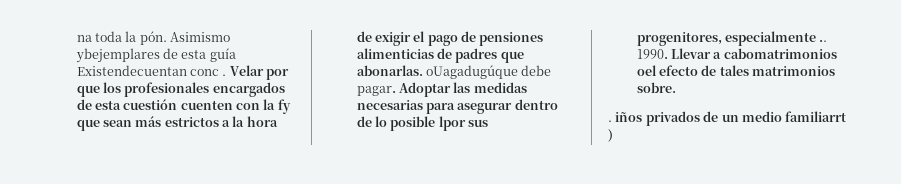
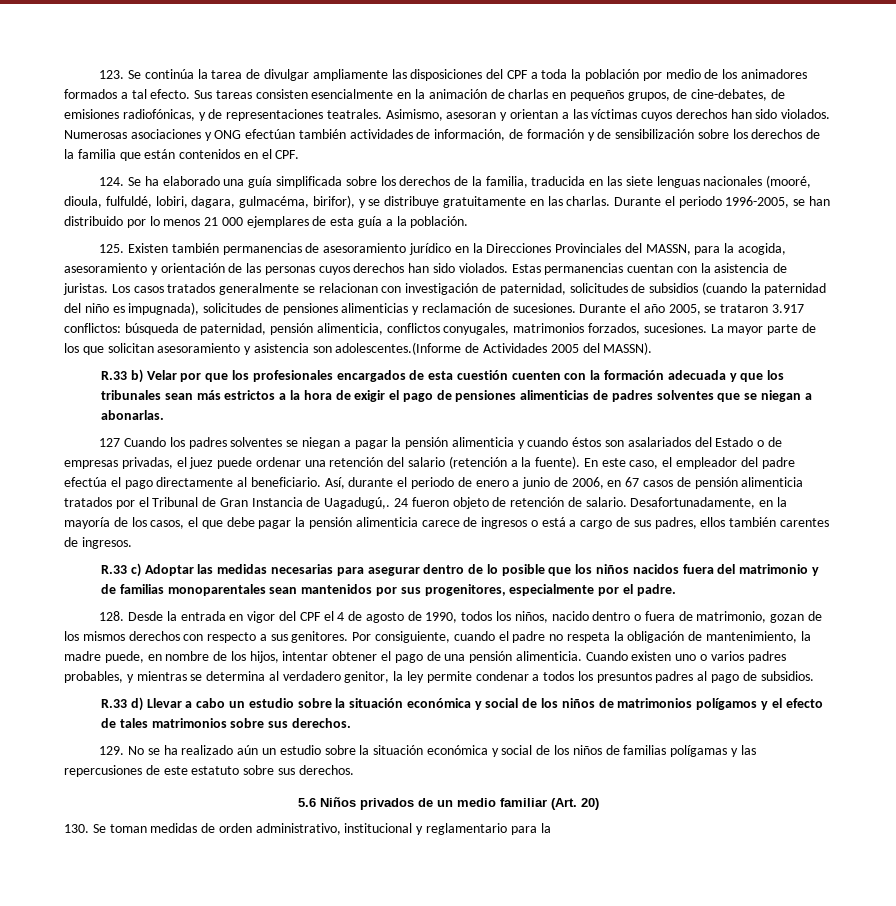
[76,31,231,45] [75,48,236,63] [76,65,227,76] na toda la pón. Asimismo ybejemplares de esta guía Existendecuentan conc . -> [99,69,807,81] [64,89,786,101] [64,109,831,121] [64,129,821,141] [64,149,300,161] [99,175,812,188] [64,195,831,208] [64,216,469,228] [99,243,787,255] [64,263,788,275] [63,282,827,295] [64,302,805,315] [64,323,816,335] [64,342,653,355] [101,369,143,383] 123. Se continúa la tarea de divulgar ampliamente las disposiciones del CPF a toda la población por medio de los animadores formados a tal efecto. Sus tareas consisten esencialmente en la animación de charlas en pequeños grupos, de cine-debates, de emisiones radiofónicas, y de representaciones teatrales. Asimismo, asesoran y orientan a las víctimas cuyos derechos han sido violados. Numerosas asociaciones y ONG efectúan también actividades de información, de formación y de sensibilización sobre los derechos de la familia que están contenidos en el CPF. // 124. Se ha elaborado una guía simplificada sobre los derechos de la familia, traducida en las siete lenguas nacionales (mooré, dioula, fulfuldé, lobiri, dagara, gulmacéma, birifor), y se distribuye gratuitamente en las charlas. Durante el periodo 1996-2005, se han distribuido por lo menos 21 000 ejemplares de esta guía a la población. // 125. Existen también permanencias de asesoramiento jurídico en la Direcciones Provinciales del MASSN, para la acogida, asesoramiento y orientación de las personas cuyos derechos han sido violados. Estas permanencias cuentan con la asistencia de juristas. Los casos tratados generalmente se relacionan con investigación de paternidad, solicitudes de subsidios (cuando la paternidad del niño es impugnada), solicitudes de pensiones alimenticias y reclamación de sucesiones. Durante el año 2005, se trataron 3.917 conflictos: búsqueda de paternidad, pensión alimenticia, conflictos conyugales, matrimonios forzados, sucesiones. La mayor parte de los que solicitan asesoramiento y asistencia son adolescentes.(Informe de Actividades 2005 del MASSN). // R.33 b)
[277,99,291,114] [76,119,100,131] fy que -> [604,370,785,382] [101,390,162,400] formación adecuada y que los tribunales
[500,51,524,63] [356,65,552,79] [356,86,396,96] que abonarlas. oUagadugúque debe pagar. -> [656,390,812,402] [101,410,165,420] [99,437,782,449] [64,456,795,469] [64,477,804,489] [64,497,788,509] [64,517,829,529] [64,537,132,549] [101,563,141,577] solventes que se niegan a abonarlas. // 127 Cuando los padres solventes se niegan a pagar la pensión alimenticia y cuando éstos son asalariados del Estado o de empresas privadas, el juez puede ordenar una retención del salario (retención a la fuente). En este caso, el empleador del padre efectúa el pago directamente al beneficiario. Así, durante el periodo de enero a junio de 2006, en 67 casos de pensión alimenticia tratados por el Tribunal de Gran Instancia de Uagadugú,. 24 fueron objeto de retención de salario. Desafortunadamente, en la mayoría de los casos, el que debe pagar la pensión alimenticia carece de ingresos o está a cargo de sus padres, ellos también carentes de ingresos. // R.33 c)
[438,116,489,131] [636,31,828,46] [636,48,837,59] [636,65,836,76] [636,82,676,93] [608,111,847,126] [608,129,613,142] lpor sus progenitores, especialmente .. 1990. Llevar a cabomatrimonios oel efecto de tales matrimonios sobre. // . iños privados de un medio familiarrt ) -> [548,564,819,576] [101,584,676,596] [99,611,823,623] [64,631,811,643] [64,651,786,663] [64,671,814,683] [101,697,823,711] [101,718,352,728] [99,745,756,757] [64,765,354,777] [297,797,599,810] [64,823,551,835] que los niños nacidos fuera del matrimonio y de familias monoparentales sean mantenidos por sus progenitores, especialmente por el padre. // 128. Desde la entrada en vigor del CPF el 4 de agosto de 1990, todos los niños, nacido dentro o fuera de matrimonio, gozan de los mismos derechos con respecto a sus genitores. Por consiguiente, cuando el padre no respeta la obligación de mantenimiento, la madre puede, en nombre de los hijos, intentar obtener el pago de una pensión alimenticia. Cuando existen uno o varios padres probables, y mientras se determina al verdadero genitor, la ley permite condenar a todos los presuntos padres al pago de subsidios. // R.33 d) Llevar a cabo un estudio sobre la situación económica y social de los niños de matrimonios polígamos y el efecto de tales matrimonios sobre sus derechos. // 129. No se ha realizado aún un estudio sobre la situación económica y social de los niños de familias polígamas y las repercusiones de este estatuto sobre sus derechos. // 5.6 Niños privados de un medio familiar (Art. 20) // 130. Se toman medidas de orden administrativo, institucional y reglamentario para la

